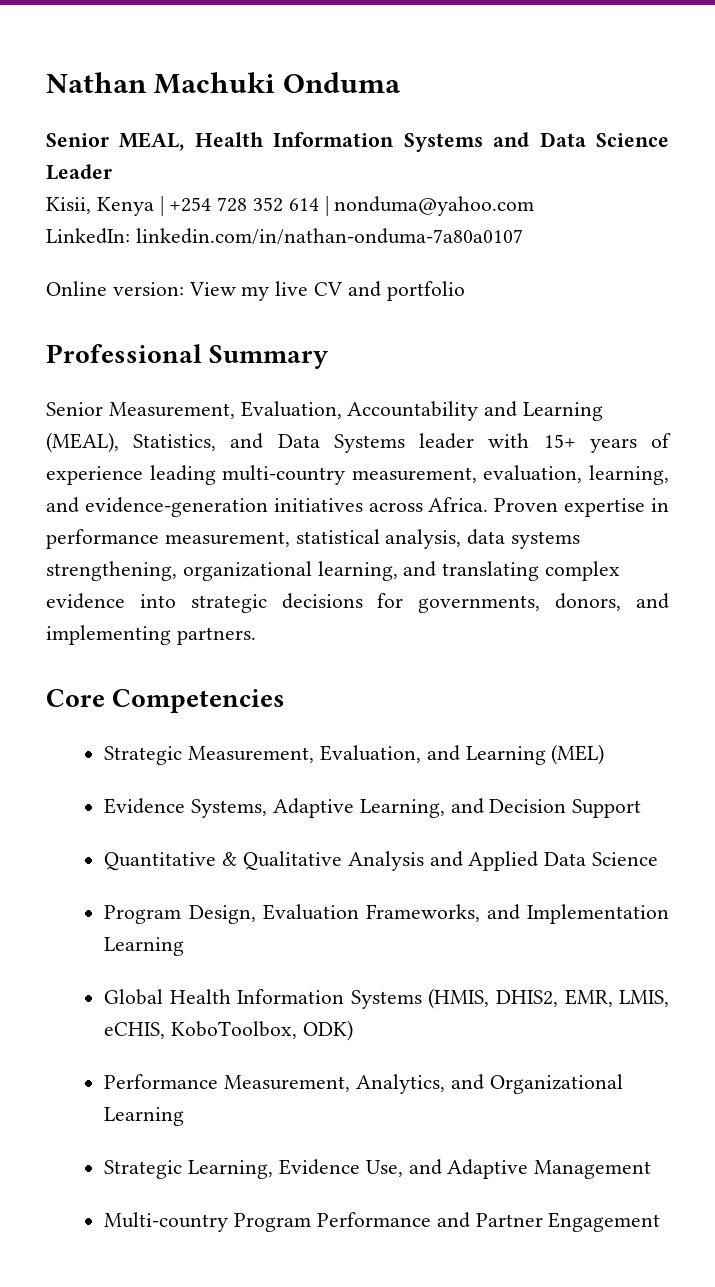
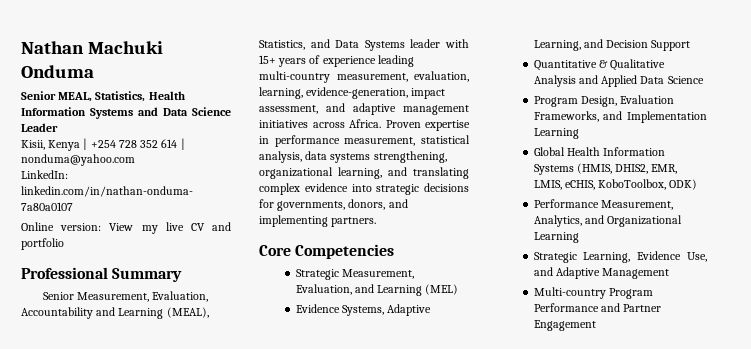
(185, 141) none -> [95,91,146,102] Statistics,
[46,497,268,517] and evidence-generation -> [306,87,446,99] [259,103,469,115] evidence-generation, impact assessment, and adaptive management

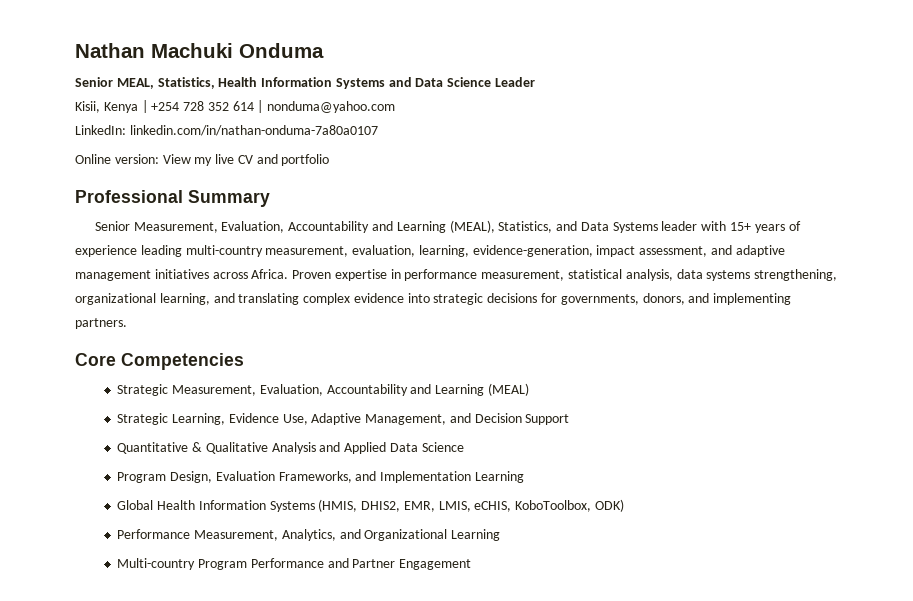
[354,284,459,296] [295,304,432,316] [533,40,581,51] and Learning (MEL) // Evidence Systems, Adaptive Learning, -> [326,383,529,396] [117,413,447,425] Accountability and Learning (MEAL) // Strategic Learning, Evidence Use, Adaptive Management,
[533,251,707,263] [533,267,670,279] // Strategic Learning, Evidence Use, and Adaptive Management -> (501, 535) none

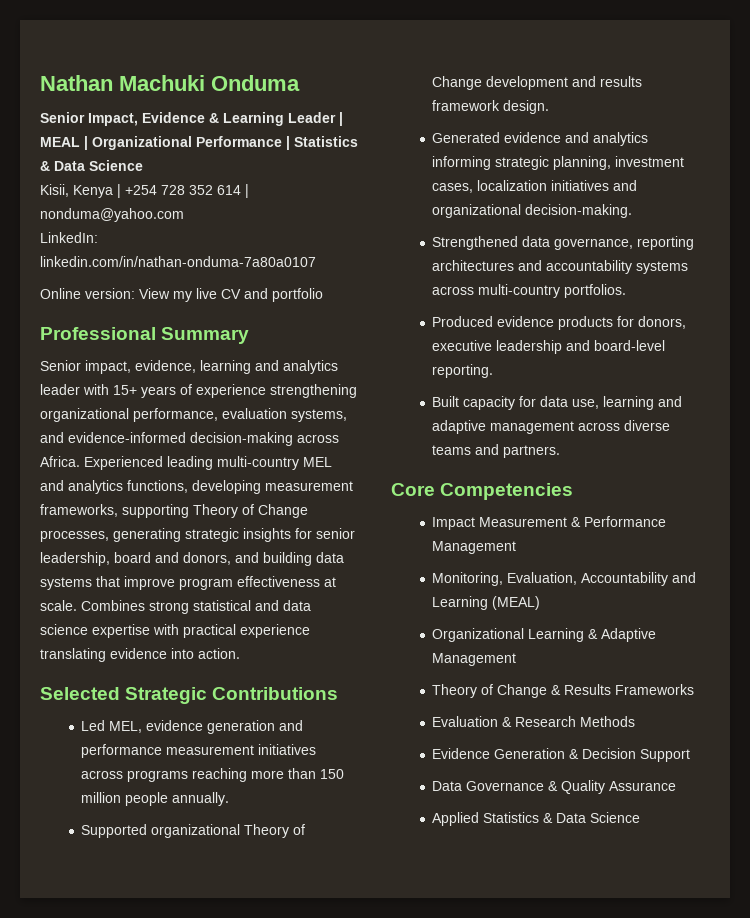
[116,77,536,89] MEAL, Statistics, Health Information Systems and Data Science Leader -> [88,112,343,126] [40,136,358,150] [40,160,143,171] Impact, Evidence & Learning Leader | MEAL | Organizational Performance | Statistics & Data Science
[133,220,658,233] Measurement, Evaluation, Accountability and Learning (MEAL), Statistics, and Data Systems -> [85,360,338,374] impact, evidence, learning and analytics
[140,245,785,257] [75,269,838,281] [75,293,792,305] [75,318,127,329] [75,353,244,370] [117,384,256,396] leading multi-country measurement, evaluation, learning, evidence-generation, impact assessment, and adaptive management initiatives across Africa. Proven expertise in performance measurement, statistical analysis, data systems strengthening, organizational learning, and translating complex evidence into strategic decisions for governments, donors, and implementing partners. // Core Competencies // Strategic Measurement, -> [270,384,357,398] [40,408,347,422] [40,432,339,446] [40,456,332,470] [40,480,353,494] [40,504,308,518] [40,528,355,542] [40,552,344,566] [40,576,336,590] [40,600,311,614] [40,624,310,638] [40,648,240,662] [40,687,339,704] [81,720,304,734] [81,744,317,758] [81,768,345,782] [81,792,230,806] [81,824,306,838] [432,76,643,90] [432,100,550,114] [432,132,649,146] [432,156,685,170] [432,180,638,193] [432,204,633,218] [432,236,695,250] [432,260,689,274] [432,284,627,298] [432,316,687,330] [432,340,666,354] [432,364,494,378] [432,396,683,410] [432,420,671,434] [432,444,561,458] [391,483,574,500] [432,516,667,530] [432,541,517,554] [432,572,504,586] strengthening organizational performance, evaluation systems, and evidence-informed decision-making across Africa. Experienced leading multi-country MEL and analytics functions, developing measurement frameworks, supporting Theory of Change processes, generating strategic insights for senior leadership, board and donors, and building data systems that improve program effectiveness at scale. Combines strong statistical and data science expertise with practical experience translating evidence into action. // Selected Strategic Contributions // Led MEL, evidence generation and performance measurement initiatives across programs reaching more than 150 million people annually. // Supported organizational Theory of Change development and results framework design. // Generated evidence and analytics informing strategic planning, investment cases, localization initiatives and organizational decision-making. // Strengthened data governance, reporting architectures and accountability systems across multi-country portfolios. // Produced evidence products for donors, executive leadership and board-level reporting. // Built capacity for data use, learning and adaptive management across diverse teams and partners. // Core Competencies // Impact Measurement & Performance Management // Monitoring,
[117,413,570,425] [117,442,464,454] [117,471,524,483] [117,499,624,512] [117,529,501,541] [117,558,472,570] Strategic Learning, Evidence Use, Adaptive Management, and Decision Support // Quantitative & Qualitative Analysis and Applied Data Science // Program Design, Evaluation Frameworks, and Implementation Learning // Global Health Information Systems (HMIS, DHIS2, EMR, LMIS, eCHIS, KoboToolbox, ODK) // Performance Measurement, Analytics, and Organizational Learning // Multi-country Program Performance and Partner Engagement -> [432,628,657,642] [432,653,517,666] [432,684,695,698] [432,716,636,727] [432,748,691,762] [432,780,677,794] [432,812,641,826] Organizational Learning & Adaptive Management // Theory of Change & Results Frameworks // Evaluation & Research Methods // Evidence Generation & Decision Support // Data Governance & Quality Assurance // Applied Statistics & Data Science

